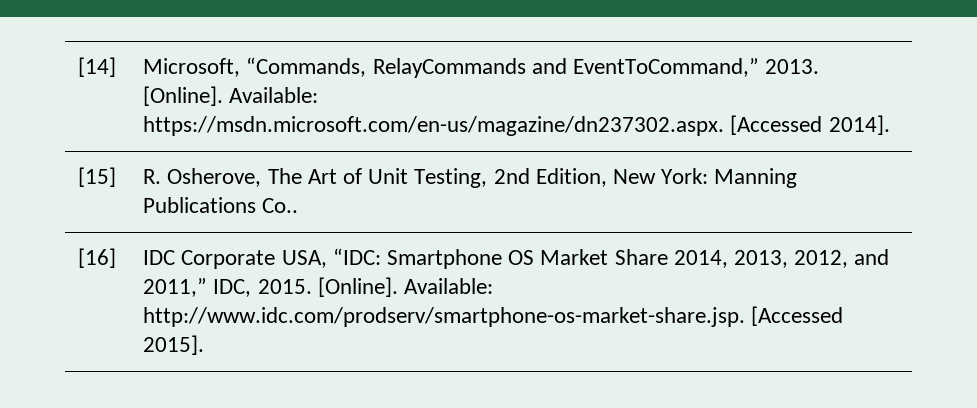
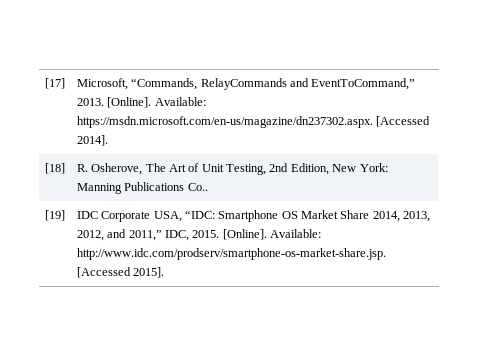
[78,57,117,77] [14] -> [44,78,65,89] [17]
[78,167,117,187] [15] -> [44,163,65,174] [18]
[78,248,117,268] [16] -> [44,210,65,221] [19]

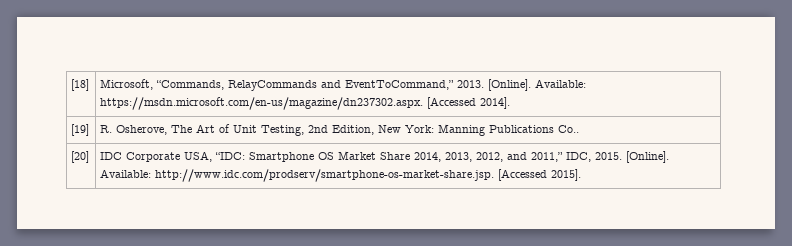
[44,78,65,89] [17] -> [71,79,90,91] [18]
[44,163,65,174] [18] -> [71,124,90,136] [19]
[44,210,65,221] [19] -> [71,151,90,163] [20]

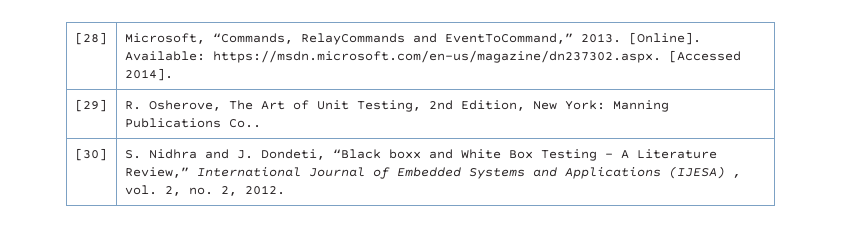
[71,79,90,91] [18] -> [74,32,107,45] [28]
[71,124,90,136] [19] -> [74,99,107,112] [29]
[71,151,90,163] [100,151,670,163] [100,169,582,182] [20] | IDC Corporate USA, “IDC: Smartphone OS Market Share 2014, 2013, 2012, and 2011,” IDC, 2015. [Online]. Available: http://www.idc.com/prodserv/smartphone-os-market-share.jsp. [Accessed 2015]. -> [74,148,107,161] [124,149,717,161] [124,166,741,179] [124,185,285,196] [30] | S. Nidhra and J. Dondeti, “Black boxx and White Box Testing - A Literature Review,” International Journal of Embedded Systems and Applications (IJESA) , vol. 2, no. 2, 2012.

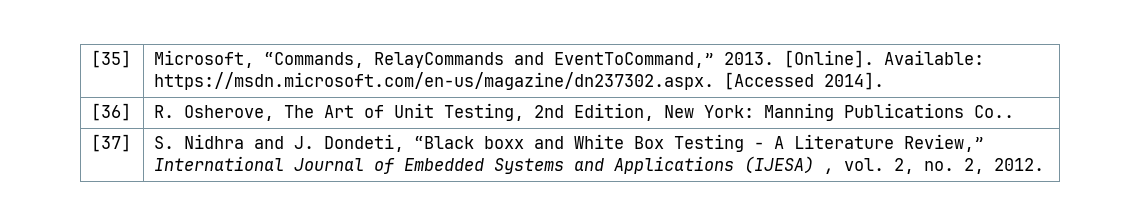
[74,32,107,45] [28] -> [91,50,132,68] [35]
[74,99,107,112] [29] -> [91,103,132,121] [36]
[74,148,107,161] [30] -> [91,134,132,152] [37]

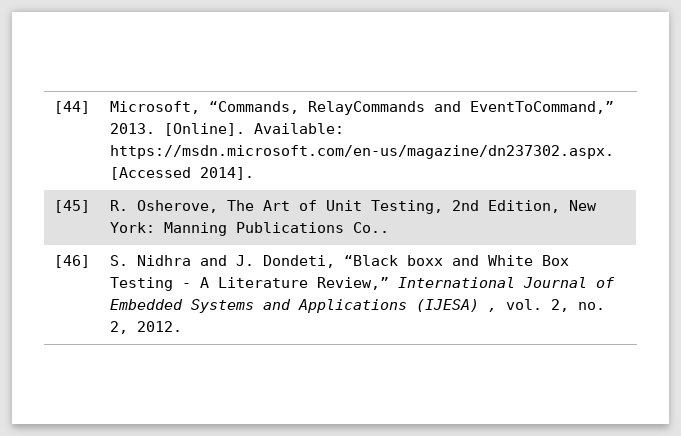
[91,50,132,68] [35] -> [53,101,90,114] [44]
[91,103,132,121] [36] -> [53,200,90,213] [45]
[91,134,132,152] [37] -> [53,255,90,268] [46]

